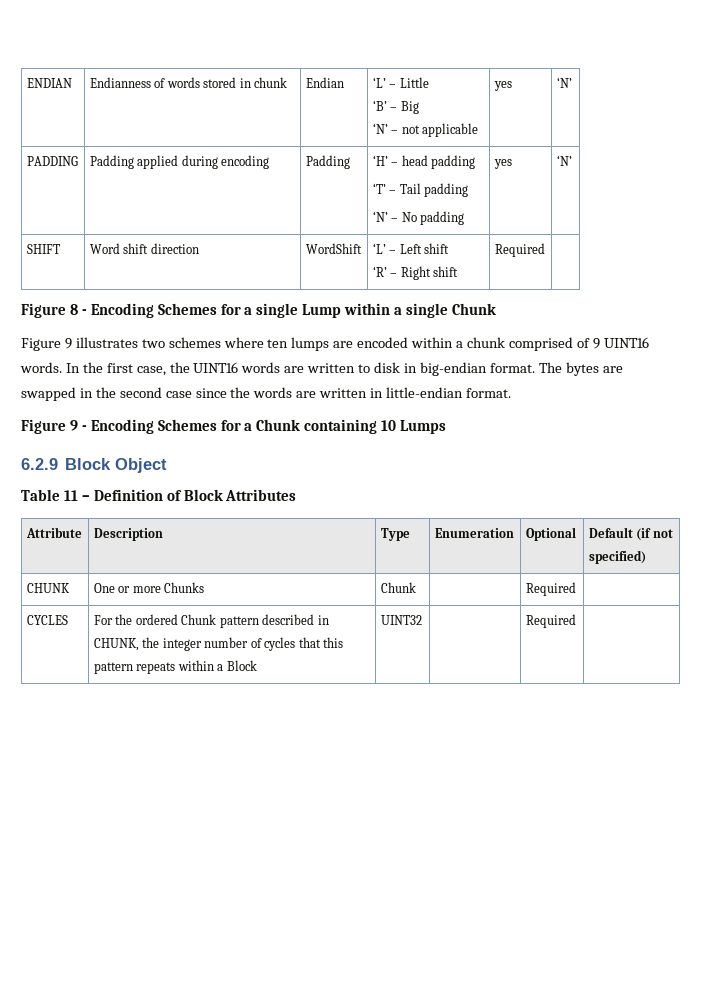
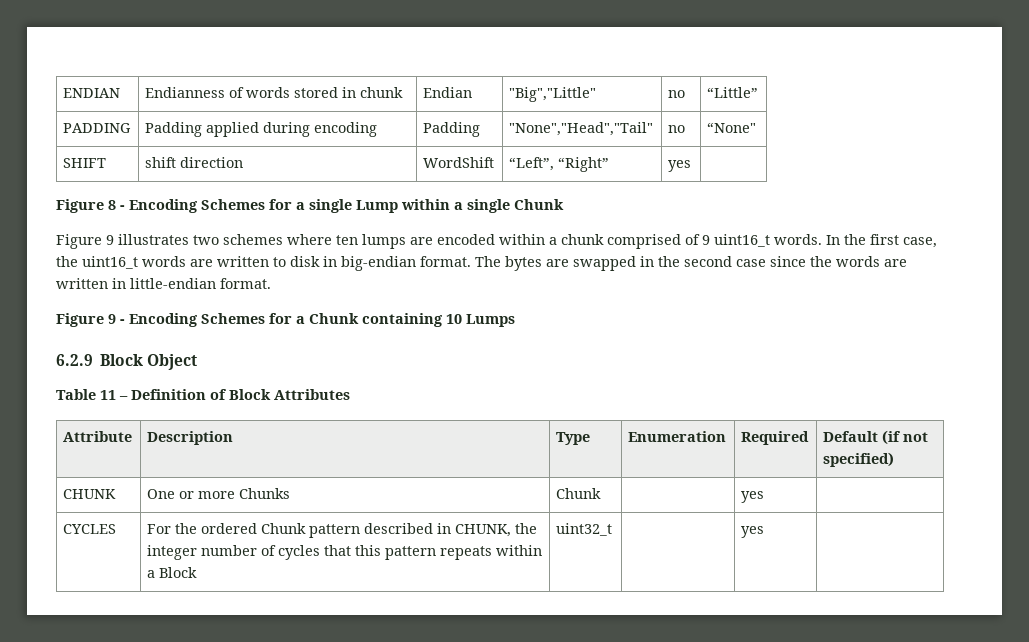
[372,77,429,88] [372,100,419,114] [372,123,479,137] [493,81,512,91] [556,77,572,88] ‘L’ – Little // ‘B’ – Big // ‘N’ – not applicable | yes | ‘N’ -> [509,87,597,102] [668,90,686,98] [707,87,759,98] "Big","Little" | no | “Little”
[372,155,476,169] [372,183,469,197] [372,211,465,225] [493,159,512,169] [556,155,572,166] ‘H’ – head padding // ‘T’ – Tail padding // ‘N’ – No padding | yes | ‘N’ -> [509,122,654,136] [668,125,686,133] [707,122,757,133] "None","Head","Tail" | no | “None"
[89,243,120,254] Word -> (107, 163) none
[372,243,450,254] [372,266,459,280] [494,243,545,257] ‘L’ – Left shift // ‘R’ – Right shift | Required -> [509,157,610,172] [668,160,692,172] “Left”, “Right” | yes
[603,337,649,348] UINT16 -> [714,234,770,247] uint16_t
[193,362,239,373] UINT16 -> [82,256,138,269] uint16_t
[525,527,576,541] Optional -> [741,431,810,445] Required
[525,582,576,596] Required -> [741,491,765,503] yes
[380,615,422,625] [525,614,576,628] UINT32 | | Required -> [556,523,613,536] [741,526,765,538] uint32_t | | yes

